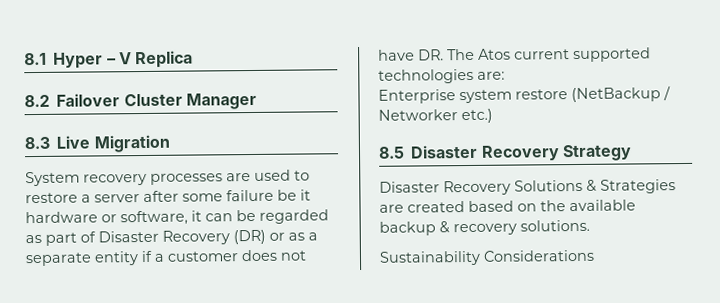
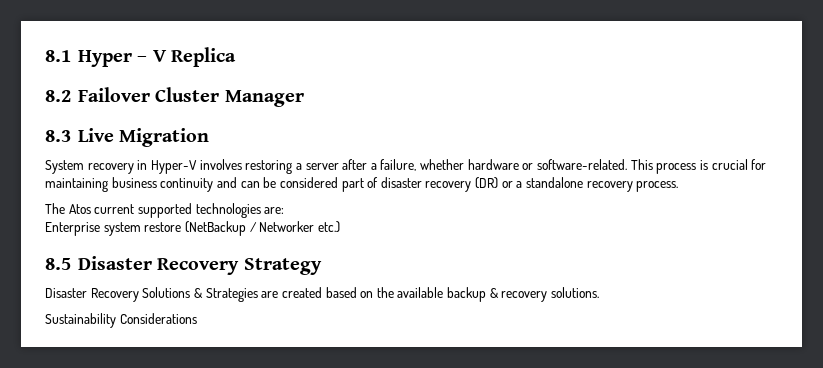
[150,169,310,185] [25,189,311,204] [25,209,329,226] [25,229,318,246] [25,249,307,267] [378,49,444,61] processes are used to restore a server after some failure be it hardware or software, it can be regarded as part of Disaster Recovery (DR) or as a separate entity if a customer does not have DR. -> [137,159,767,174] [45,177,679,192] in Hyper-V involves restoring a server after a failure, whether hardware or software-related. This process is crucial for maintaining business continuity and can be considered part of disaster recovery (DR) or a standalone recovery process. //

